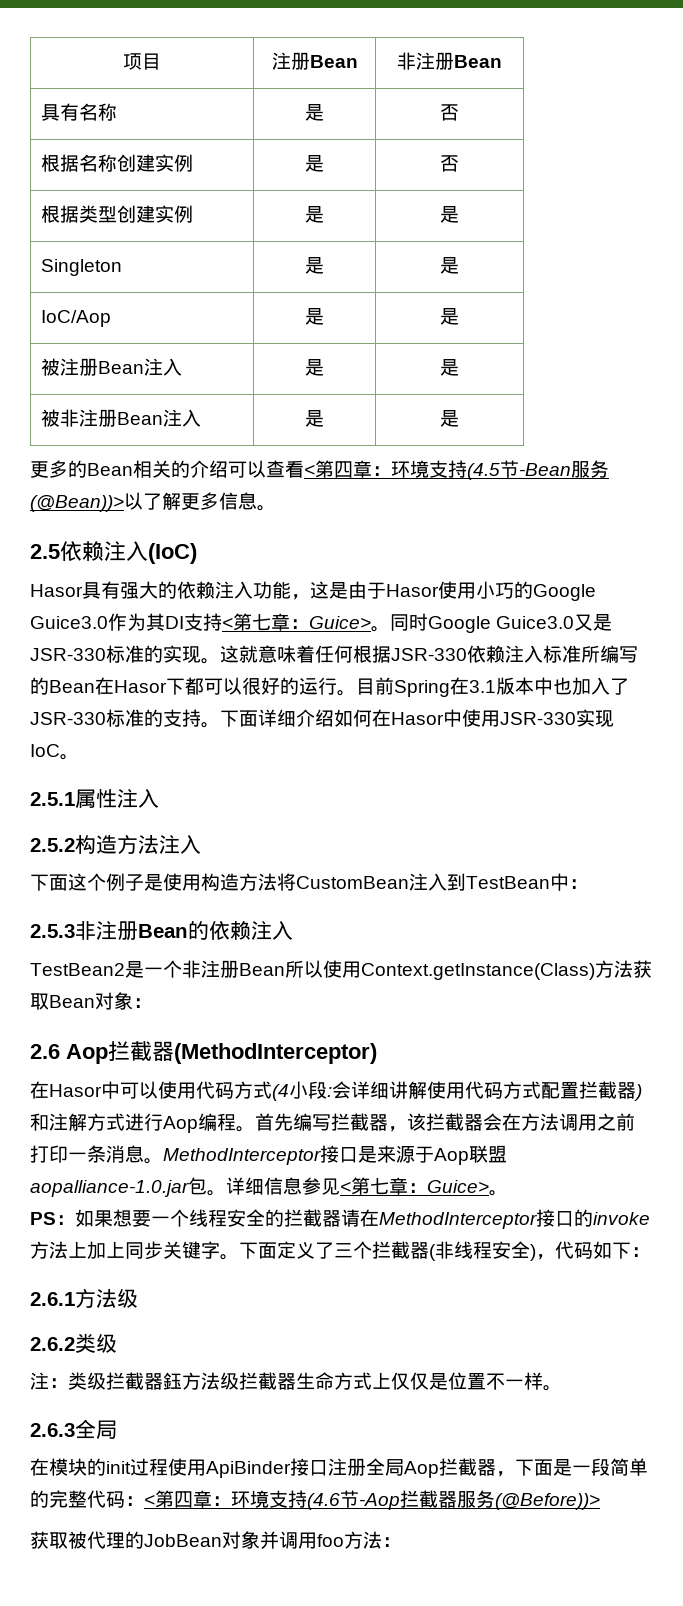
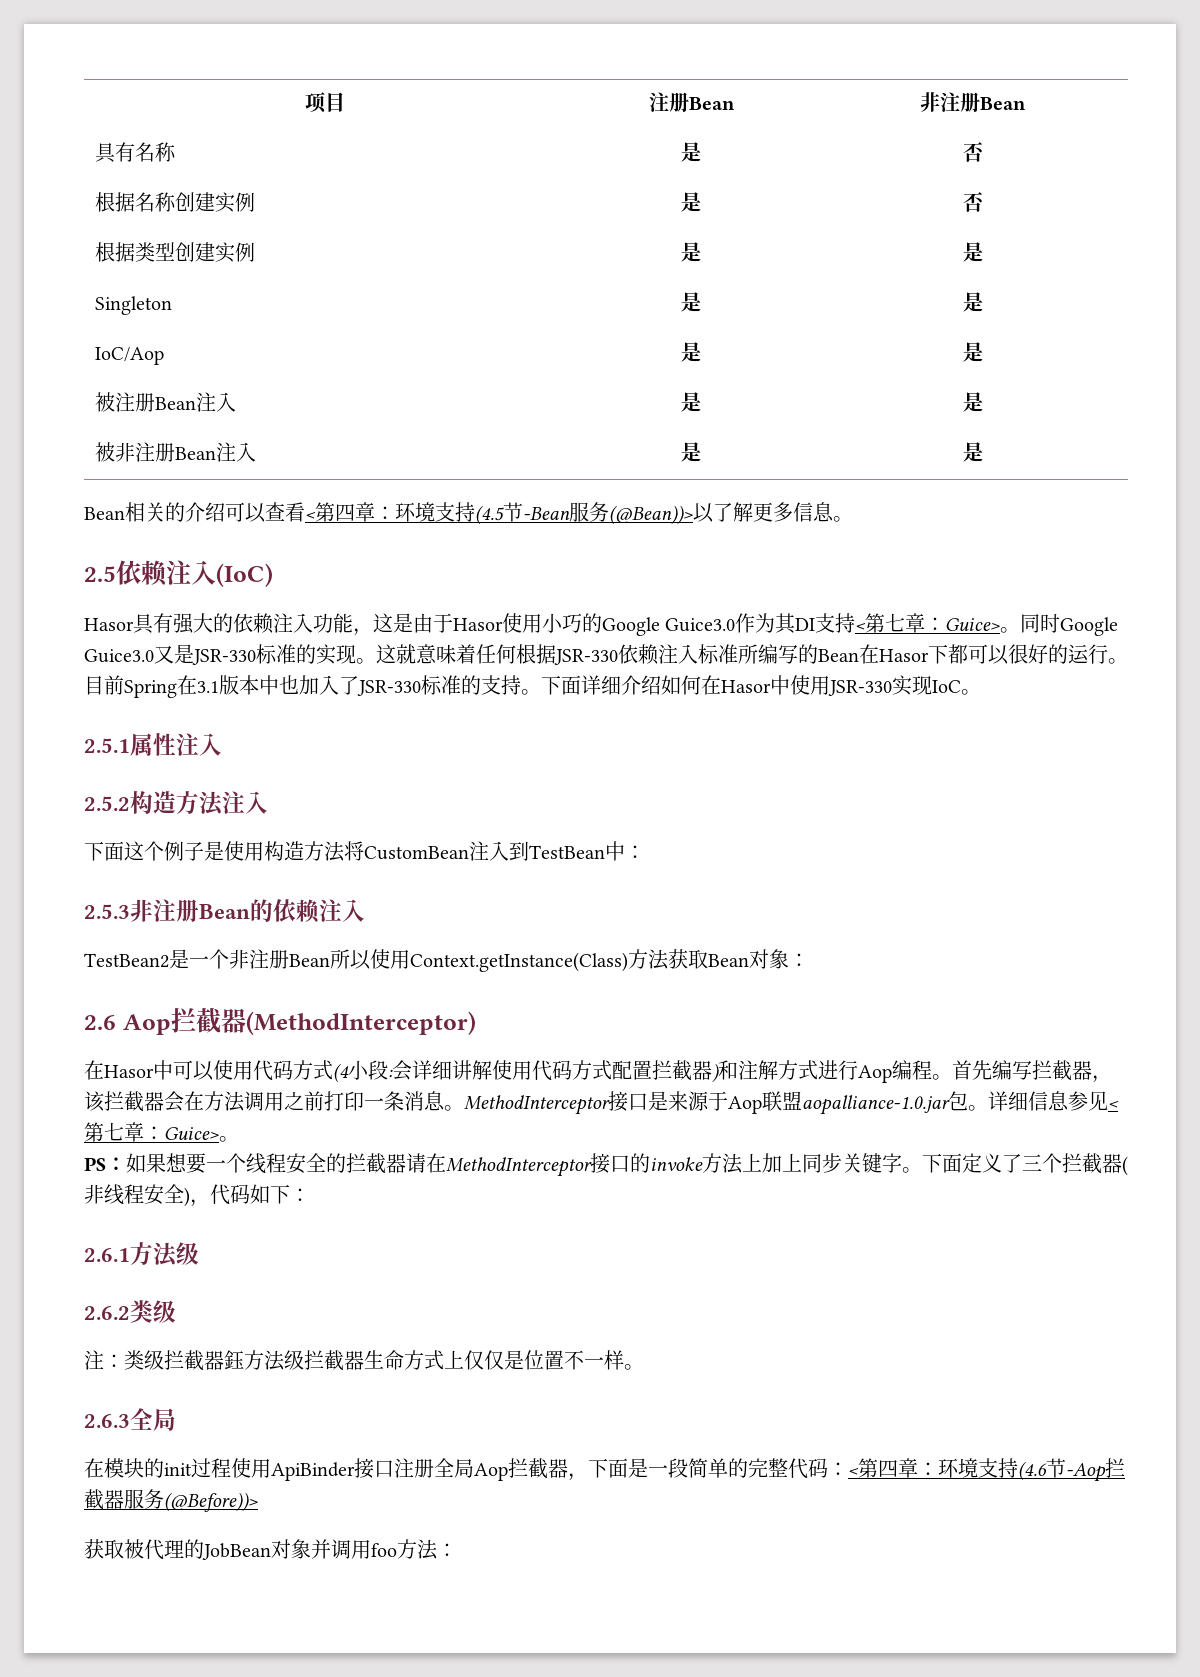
[30,460,87,478] 更多的 -> (983, 452) none

